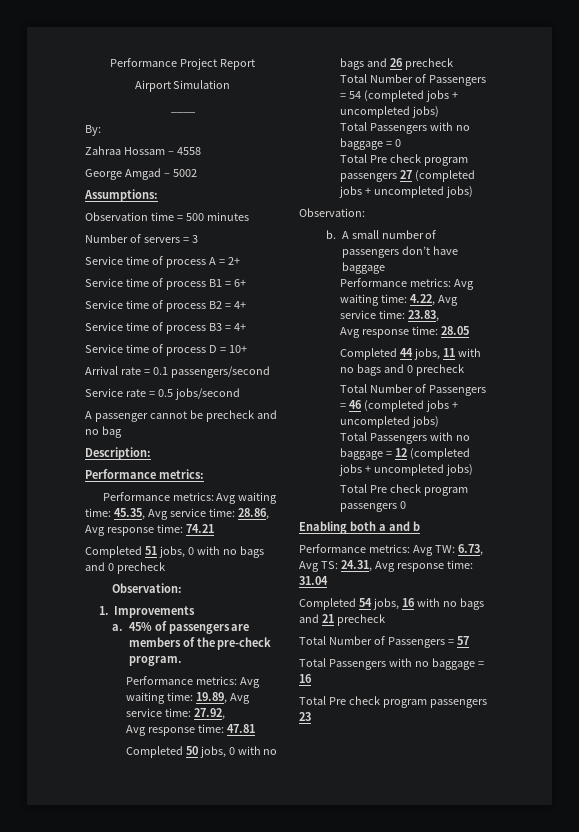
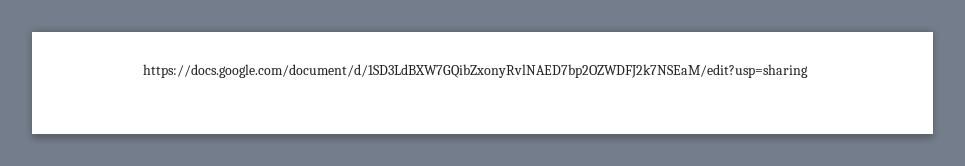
[110,58,255,70] [134,80,231,92] [170,111,195,113] [85,125,101,136] [85,146,201,155] [85,168,197,180] [84,189,158,202] [85,212,249,221] [85,234,198,243] [85,256,240,268] [85,278,246,290] [85,300,246,312] [85,322,246,334] [85,344,247,356] [85,366,270,378] [85,388,240,400] [85,410,277,422] [85,426,122,438] [85,447,151,460] [85,469,204,479] [102,492,278,504] [85,508,269,520] [85,524,214,536] [85,546,264,558] [85,562,165,574] [112,583,183,593] [98,606,196,618] [112,621,250,634] [128,637,272,650] [128,656,182,666] [125,676,260,688] [125,692,250,704] [125,708,225,720] [125,724,255,736] [125,746,278,758] [339,58,453,70] [339,74,486,86] [339,90,458,102] [339,106,439,118] [339,122,470,134] [339,138,401,150] [339,154,468,166] [339,170,475,182] [338,186,473,198] [299,208,365,217] [326,230,437,239] [341,246,458,258] [341,262,385,274] [339,278,474,290] [339,294,458,306] [339,310,439,322] [339,326,469,338] [339,348,481,360] [339,364,464,376] [339,384,486,396] [339,400,458,412] [339,416,439,428] [339,432,470,444] [339,448,470,460] [338,464,473,476] [339,484,468,496] [339,501,406,512] [299,521,420,534] [299,544,483,556] [299,560,473,572] [299,576,328,585] [299,598,484,610] [299,614,385,626] [299,636,469,648] [299,658,484,670] [299,674,312,683] [299,696,487,708] [299,712,311,721] Performance Project Report // Airport Simulation // ____ // By: // Zahraa Hossam – 4558 // George Amgad – 5002 // Assumptions: // Observation time = 500 minutes // Number of servers = 3 // Service time of process A = 2+ // Service time of process B1 = 6+ // Service time of process B2 = 4+ // Service time of process B3 = 4+ // Service time of process D = 10+ // Arrival rate = 0.1 passengers/second // Service rate = 0.5 jobs/second // A passenger cannot be precheck and no bag // Description: // Performance metrics: // Performance metrics: Avg waiting time: 45.35, Avg service time: 28.86, Avg response time: 74.21 // Completed 51 jobs, 0 with no bags and 0 precheck // Observation: // 1. Improvements // a. 45% of passengers are members of the pre-check program. // Performance metrics: Avg waiting time: 19.89, Avg service time: 27.92, // Avg response time: 47.81 // Completed 50 jobs, 0 with no bags and 26 precheck // Total Number of Passengers = 54 (completed jobs + uncompleted jobs) // Total Passengers with no baggage = 0 // Total Pre check program passengers 27 (completed jobs + uncompleted jobs) // Observation: // b. A small number of passengers don’t have baggage // Performance metrics: Avg waiting time: 4.22, Avg service time: 23.83, // Avg response time: 28.05 // Completed 44 jobs, 11 with no bags and 0 precheck // Total Number of Passengers = 46 (completed jobs + uncompleted jobs) // Total Passengers with no baggage = 12 (completed jobs + uncompleted jobs) // Total Pre check program passengers 0 // Enabling both a and b // Performance metrics: Avg TW: 6.73, Avg TS: 24.31, Avg response time: 31.04 // Completed 54 jobs, 16 with no bags and 21 precheck // Total Number of Passengers = 57 // Total Passengers with no baggage = 16 // Total Pre check program passengers 23 -> [142,64,808,78] https://docs.google.com/document/d/1SD3LdBXW7GQibZxonyRvlNAED7bp2OZWDFJ2k7NSEaM/edit?usp=sharing

